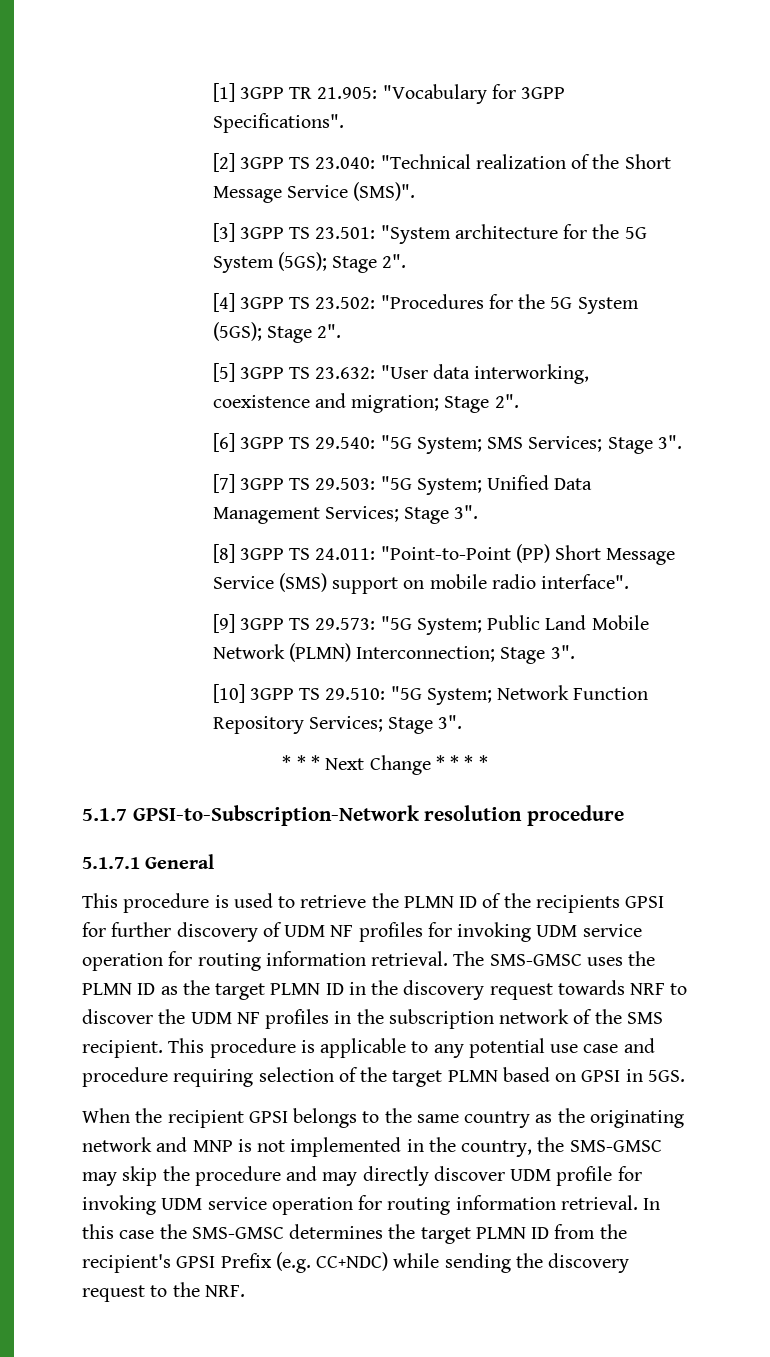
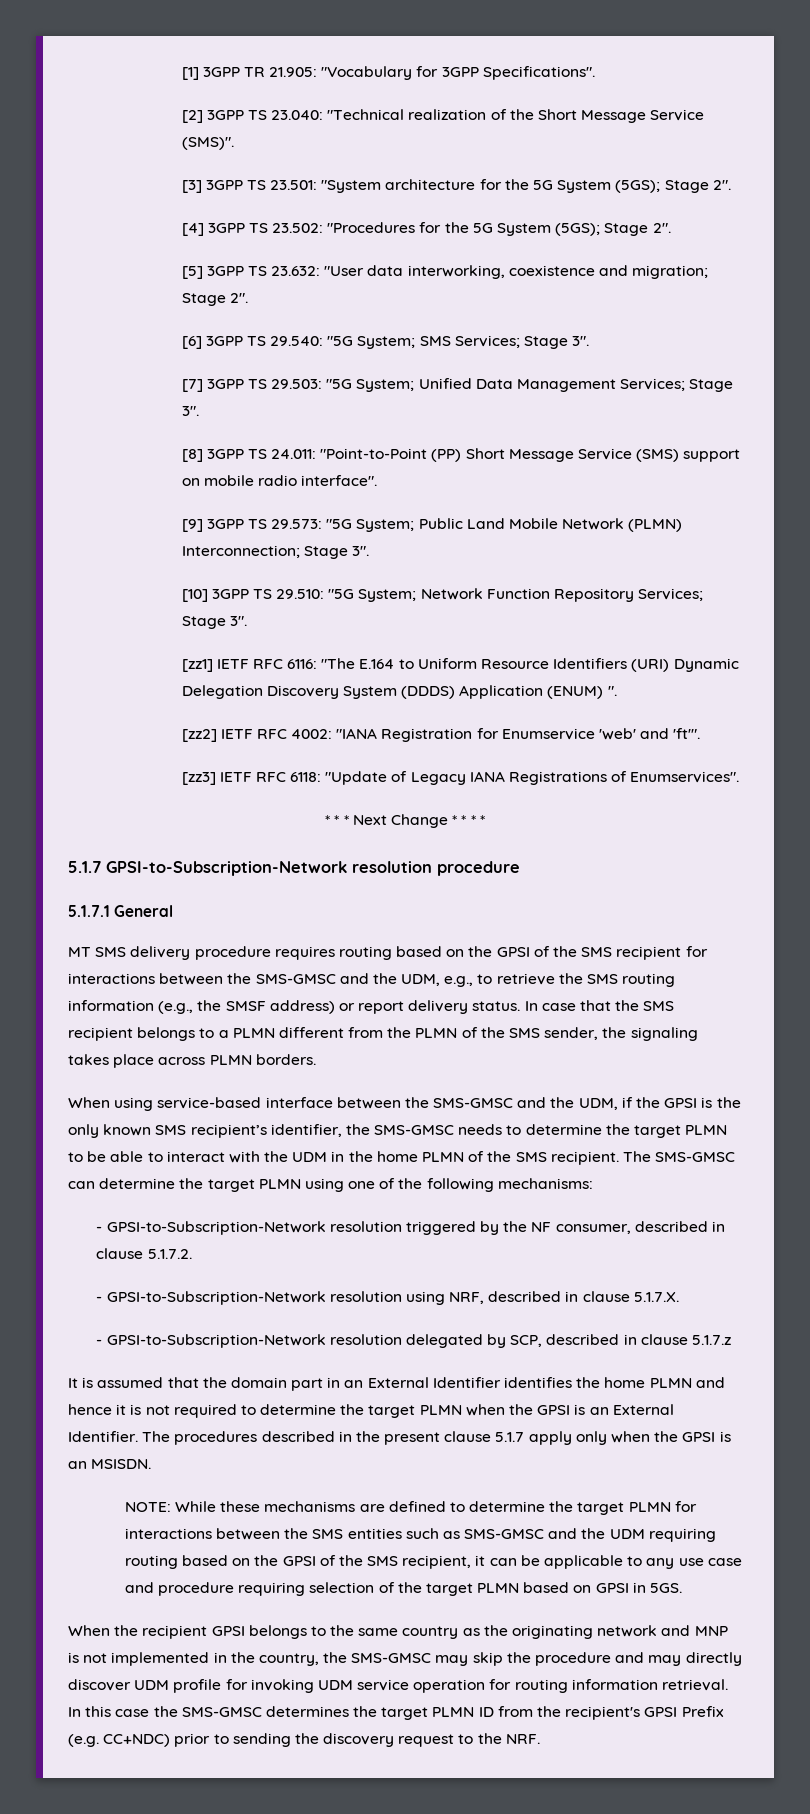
(463, 722) none -> [181,658,739,672] [181,685,617,699] [181,728,701,742] [181,771,740,785] // [zz1] IETF RFC 6116: "The E.164 to Uniform Resource Identifiers (URI) Dynamic Delegation Discovery System (DDDS) Application (ENUM) ". // [zz2] IETF RFC 4002: "IANA Registration for Enumservice 'web' and 'ft'". // [zz3] IETF RFC 6118: "Update of Legacy IANA Registrations of Enumservices".
[82,893,665,913] [82,922,642,942] [82,951,656,971] [82,980,688,1000] [82,1009,663,1029] [82,1038,315,1058] This procedure is used to retrieve the PLMN ID of the recipients GPSI for further discovery of UDM NF profiles for invoking UDM service operation for routing information retrieval. The SMS-GMSC uses the PLMN ID as the target PLMN ID in the discovery request towards NRF to discover the UDM NF profiles in the subscription network of the SMS recipient. This procedure is -> [68,946,708,960] [68,973,676,987] [68,1000,675,1014] [68,1027,698,1041] [68,1054,316,1068] [68,1097,741,1111] [68,1124,728,1138] [68,1151,736,1165] [68,1178,593,1192] [96,1221,726,1235] [96,1248,192,1259] [96,1291,679,1305] [96,1334,732,1348] [68,1377,725,1391] [68,1404,674,1418] [68,1431,731,1445] [68,1459,152,1469] [124,1501,697,1515] [124,1528,716,1542] [124,1555,540,1569] MT SMS delivery procedure requires routing based on the GPSI of the SMS recipient for interactions between the SMS-GMSC and the UDM, e.g., to retrieve the SMS routing information (e.g., the SMSF address) or report delivery status. In case that the SMS recipient belongs to a PLMN different from the PLMN of the SMS sender, the signaling takes place across PLMN borders. // When using service-based interface between the SMS-GMSC and the UDM, if the GPSI is the only known SMS recipient’s identifier, the SMS-GMSC needs to determine the target PLMN to be able to interact with the UDM in the home PLMN of the SMS recipient. The SMS-GMSC can determine the target PLMN using one of the following mechanisms: // - GPSI-to-Subscription-Network resolution triggered by the NF consumer, described in clause 5.1.7.2. // - GPSI-to-Subscription-Network resolution using NRF, described in clause 5.1.7.X. // - GPSI-to-Subscription-Network resolution delegated by SCP, described in clause 5.1.7.z // It is assumed that the domain part in an External Identifier identifies the home PLMN and hence it is not required to determine the target PLMN when the GPSI is an External Identifier. The procedures described in the present clause 5.1.7 apply only when the GPSI is an MSISDN. // NOTE: While these mechanisms are defined to determine the target PLMN for interactions between the SMS entities such as SMS-GMSC and the UDM requiring routing based on the GPSI of the SMS recipient, it can be
[468,1038,545,1058] potential -> (675, 1563) none
[393,1253,440,1268] while -> [174,1733,229,1747] prior to

